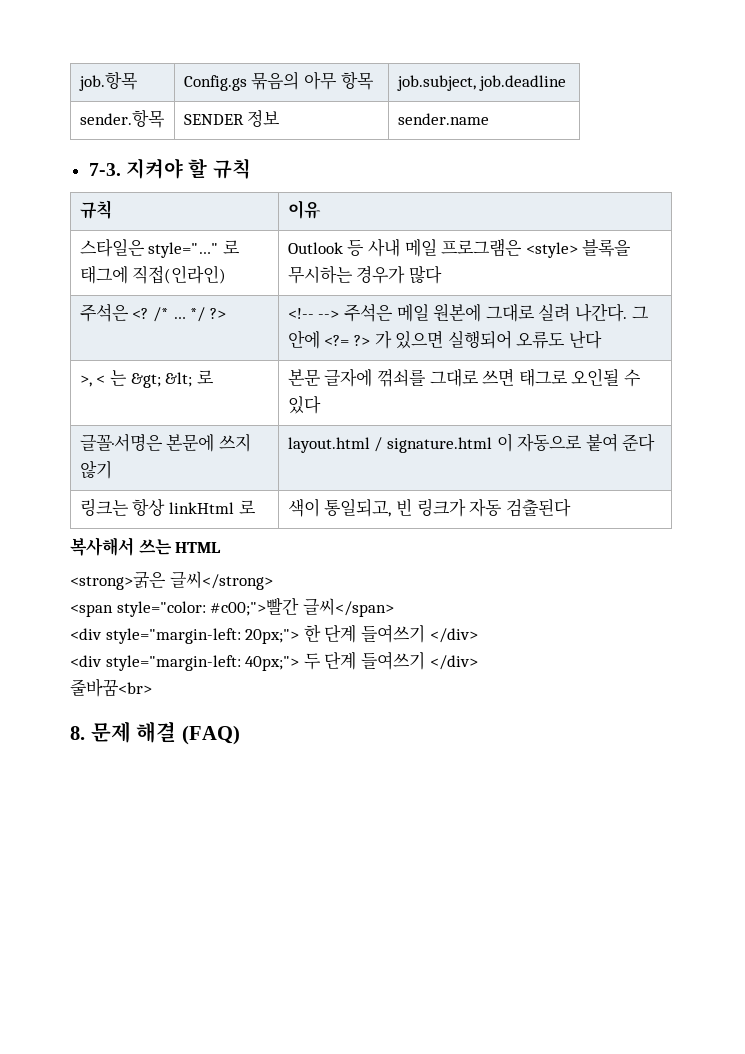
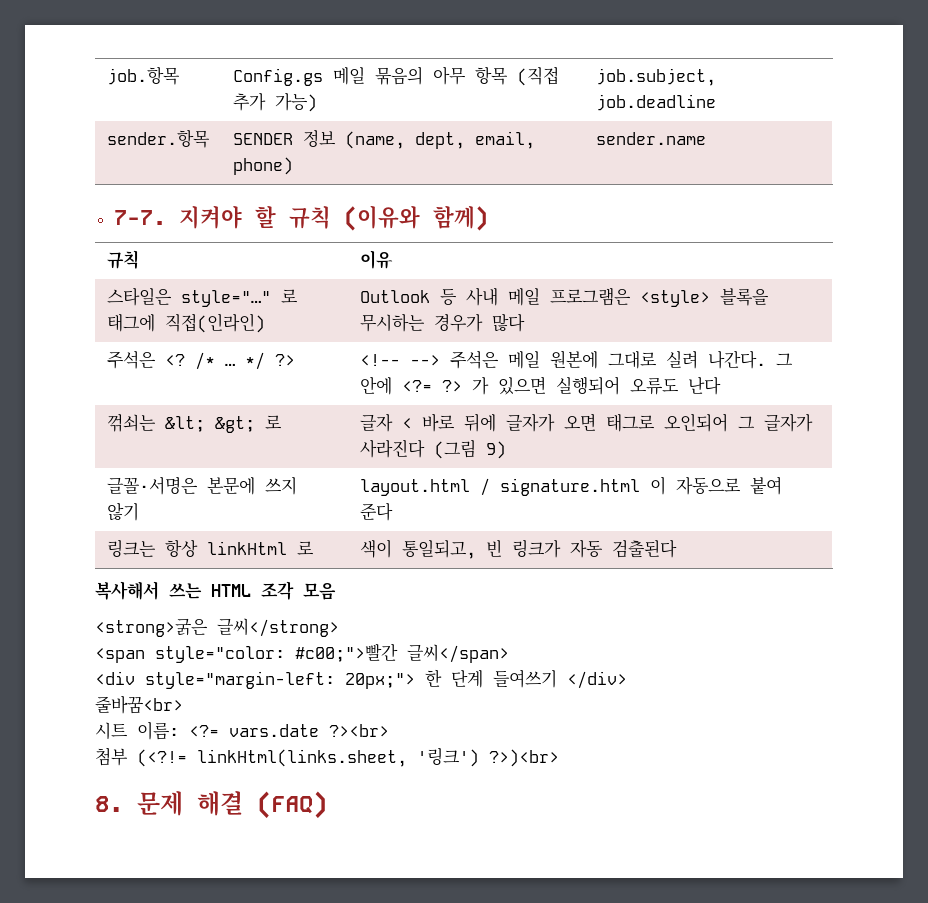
(247, 83) none -> [332,67,365,85] 메일
(374, 80) none -> [516,66,559,86] [232,93,317,112] (직접 추가 가능)
(281, 118) none -> [344,131,535,149] [232,157,293,175] (name, dept, email, phone)
[88,163,121,176] 7-3. -> [113,210,166,225] 7-7.
(251, 168) none -> [343,205,488,231] (이유와 함께)
[79,370,214,388] [287,368,642,387] [287,396,321,414] >, < 는 &gt; &lt; 로 | 본문 글자에 꺾쇠를 그대로 쓰면 태그로 오인될 수 있다 -> [106,414,282,433] [359,413,813,432] [359,439,506,459] 꺾쇠는 &lt; &gt; 로 | 글자 < 바로 뒤에 글자가 오면 태그로 오인되어 그 글자가 사라진다 (그림 9)
(222, 547) none -> [261,581,336,600] 조각 모음
[70,651,478,671] [70,678,152,697] <div style="margin-left: 40px;"> 두 단계 들여쓰기 </div> // 줄바꿈<br> -> [95,695,183,714] [95,721,389,740] [95,747,559,767] 줄바꿈<br> // 시트 이름: <?= vars.date ?><br> // 첨부 (<?!= linkHtml(links.sheet, '링크') ?>)<br>

